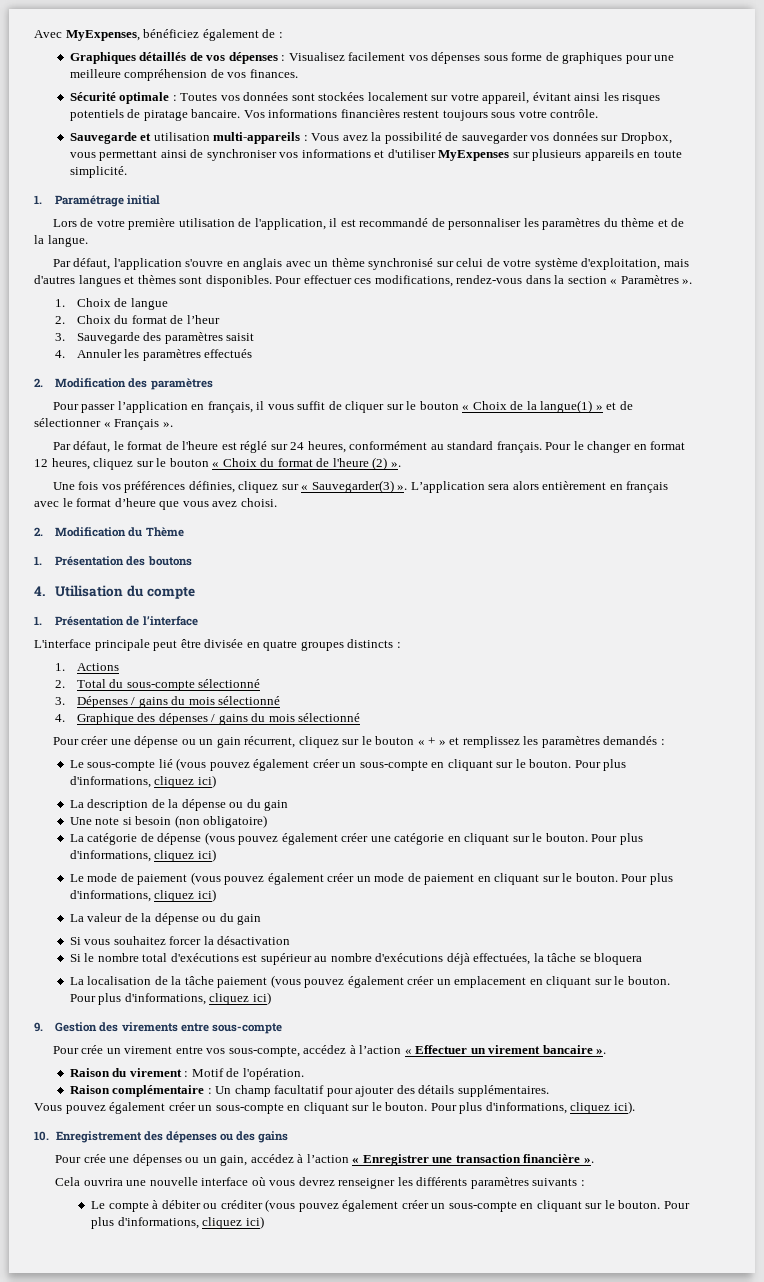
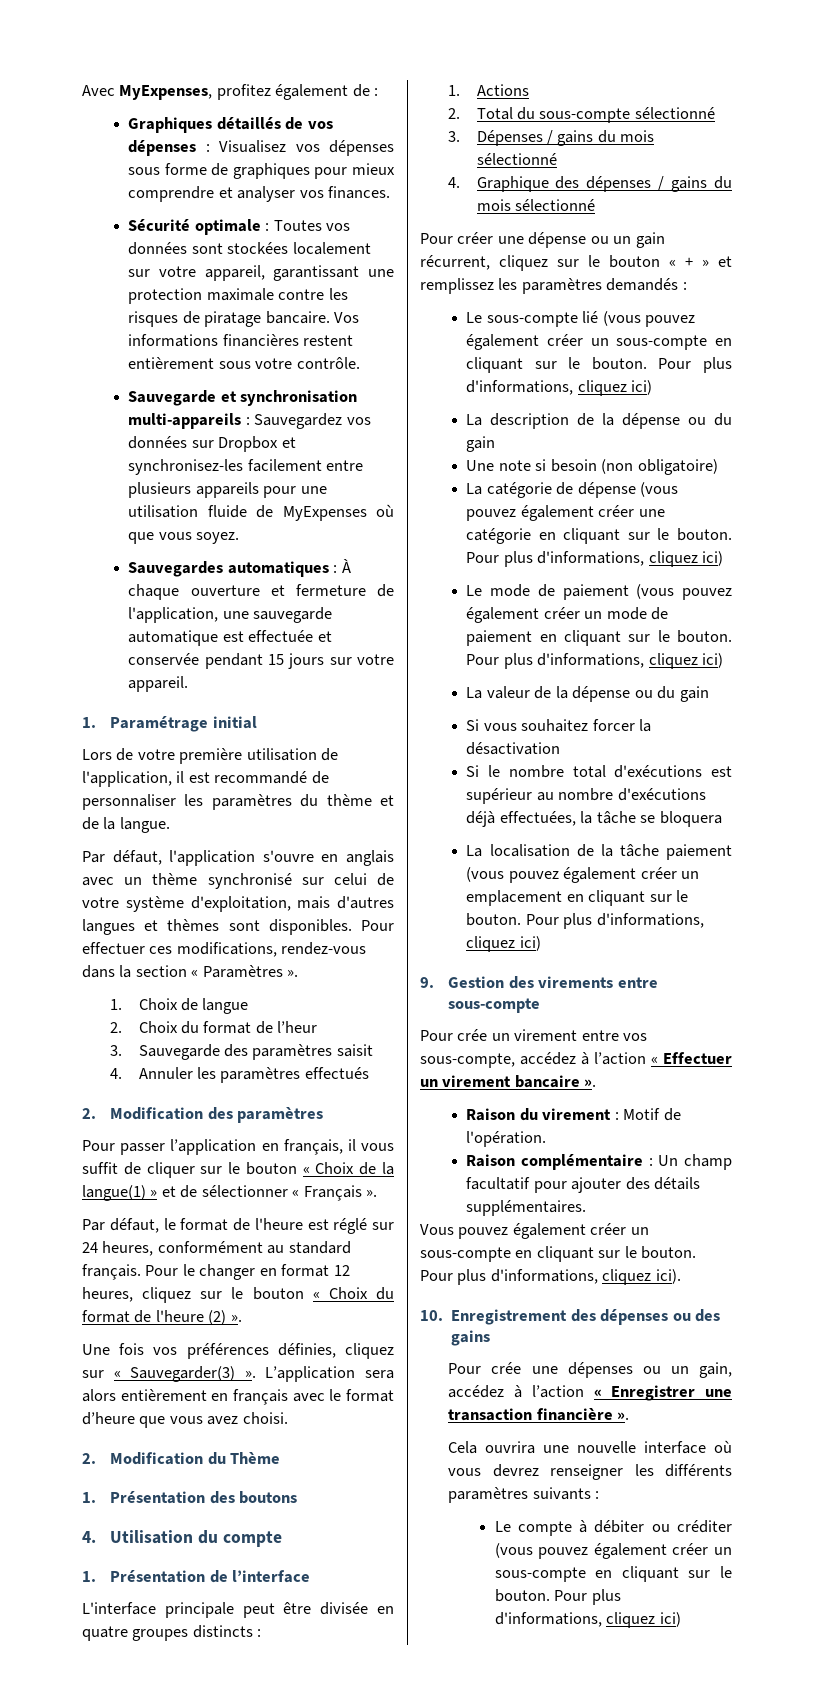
[143,29,200,38] bénéficiez -> [216,84,271,100] profitez
[348,52,406,61] facilement -> (287, 146) none
[654,55,675,61] [69,69,224,81] une meilleure compréhension de -> [351,163,395,175] [128,186,296,202] mieux comprendre et analyser
[532,92,601,101] évitant ainsi -> [273,265,394,281] [128,288,325,304] garantissant une protection maximale contre
[69,109,124,121] potentiels -> (179, 319) none
[442,110,488,121] toujours -> [128,357,215,369] entièrement
[153,132,210,141] utilisation -> [240,390,358,406] synchronisation
[311,132,672,144] [69,149,682,161] [69,166,127,178] Vous avez la possibilité de sauvegarder vos données sur Dropbox, vous permettant ainsi de synchroniser vos informations et d'utiliser MyExpenses sur plusieurs appareils en toute simplicité. -> [254,413,371,429] [128,436,296,452] [128,459,364,475] [128,482,327,498] [128,504,394,521] [128,532,240,544] [128,559,351,577] [128,584,394,600] [128,607,333,623] [128,630,332,646] [128,653,394,669] [128,676,189,692] Sauvegardez vos données sur Dropbox et synchronisez-les facilement entre plusieurs appareils pour une utilisation fluide de MyExpenses où que vous soyez. // Sauvegardes automatiques : À chaque ouverture et fermeture de l'application, une sauvegarde automatique est effectuée et conservée pendant 15 jours sur votre appareil.

